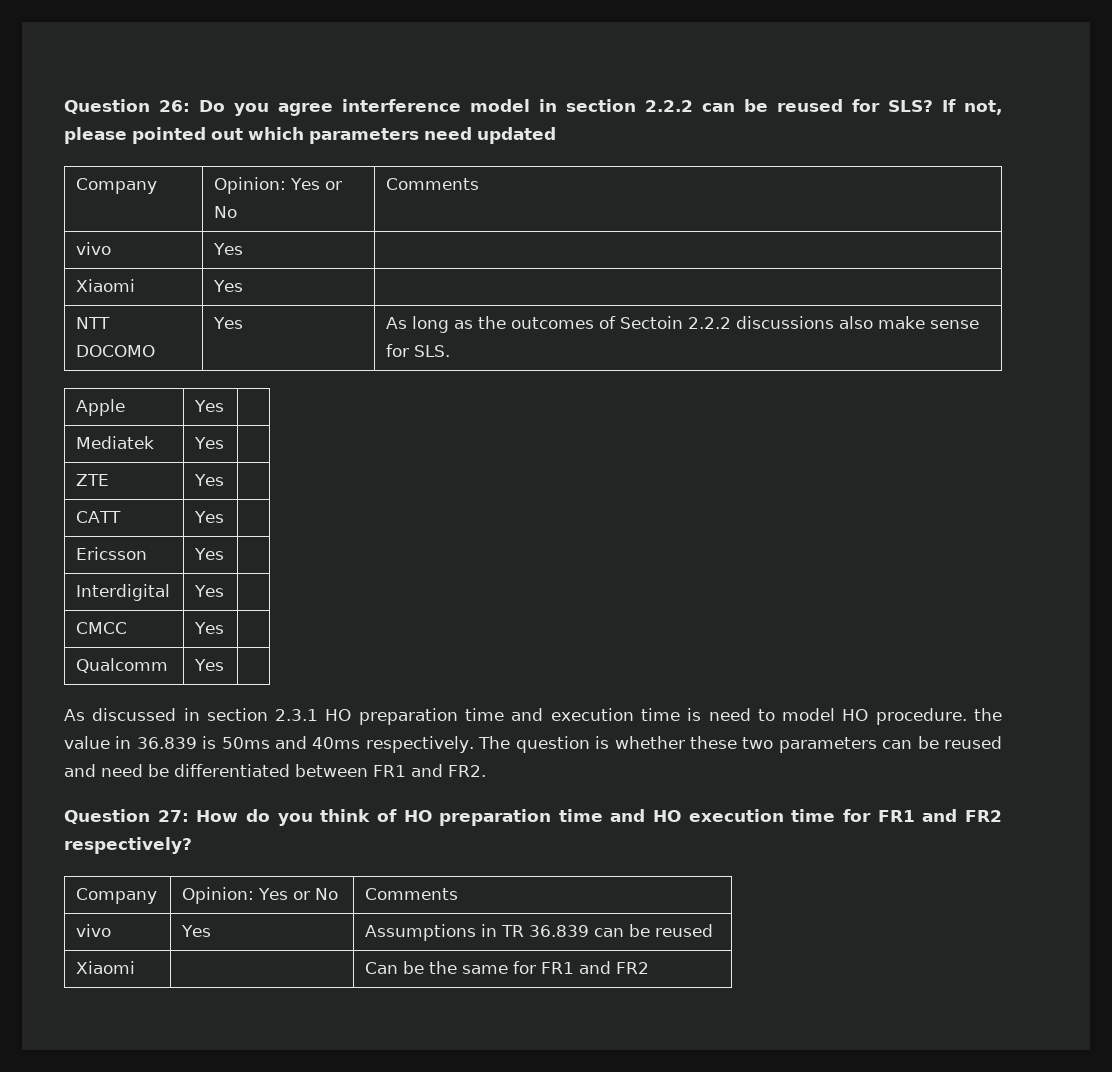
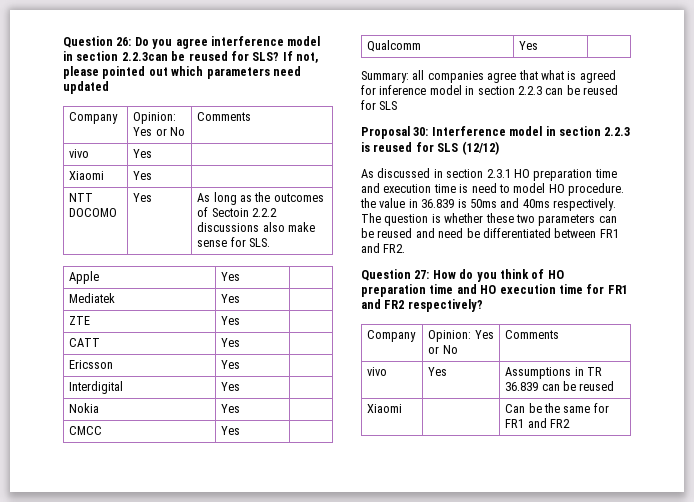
[645,100,735,112] 2.2.2 can -> [121,52,168,61] 2.2.3can
(225, 591) none -> [69,403,100,413] [221,404,241,413] // Nokia | Yes |
(225, 665) none -> [361,70,616,83] [361,85,618,95] [361,100,398,110] [361,126,631,139] [361,141,499,155] // Summary: all companies agree that what is agreed for inference model in section 2.2.3 can be reused for SLS // Proposal 30: Interference model in section 2.2.3 is reused for SLS (12/12)

